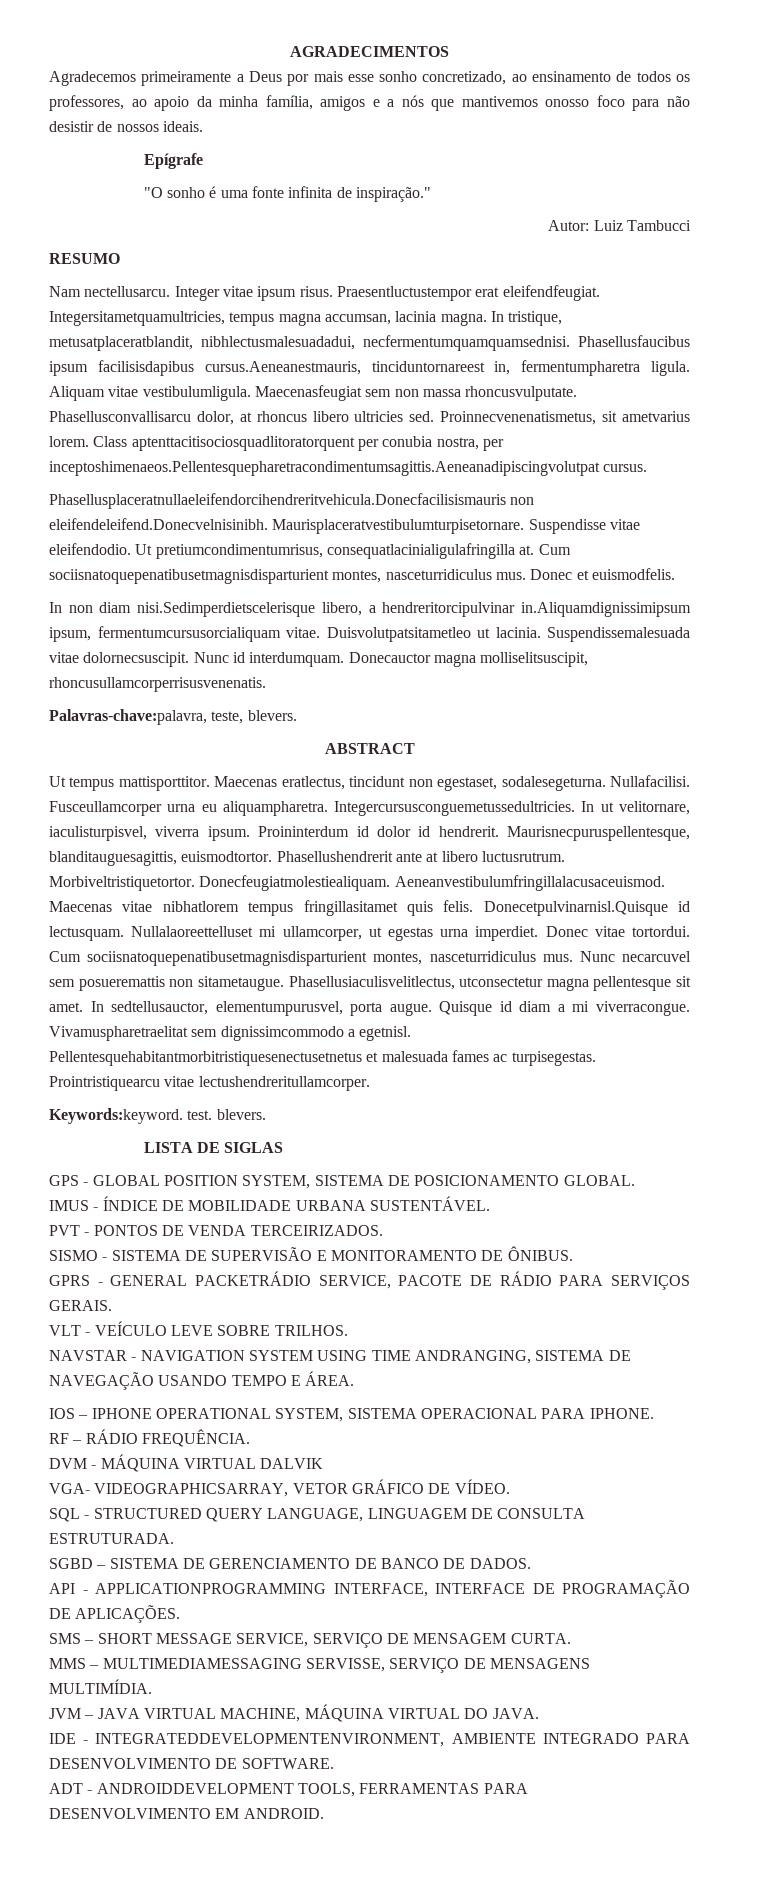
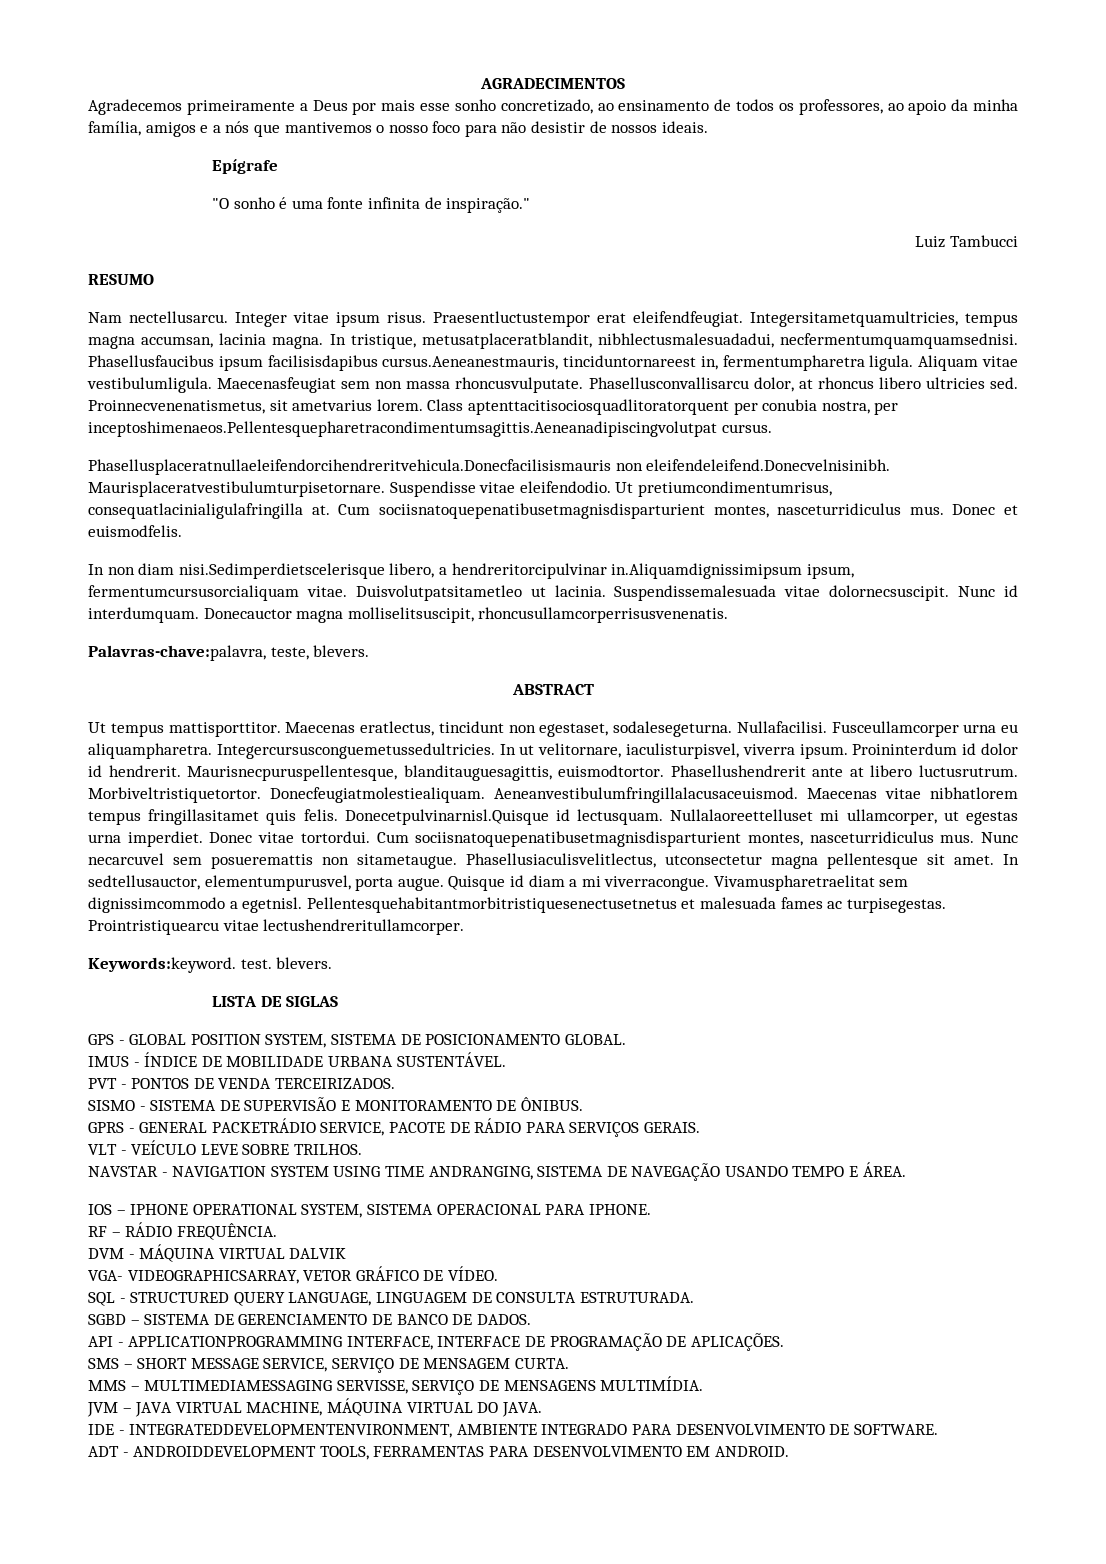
[545,99,590,107] onosso -> [376,125,428,133] o nosso
[548,220,590,231] Autor: -> (531, 205) none

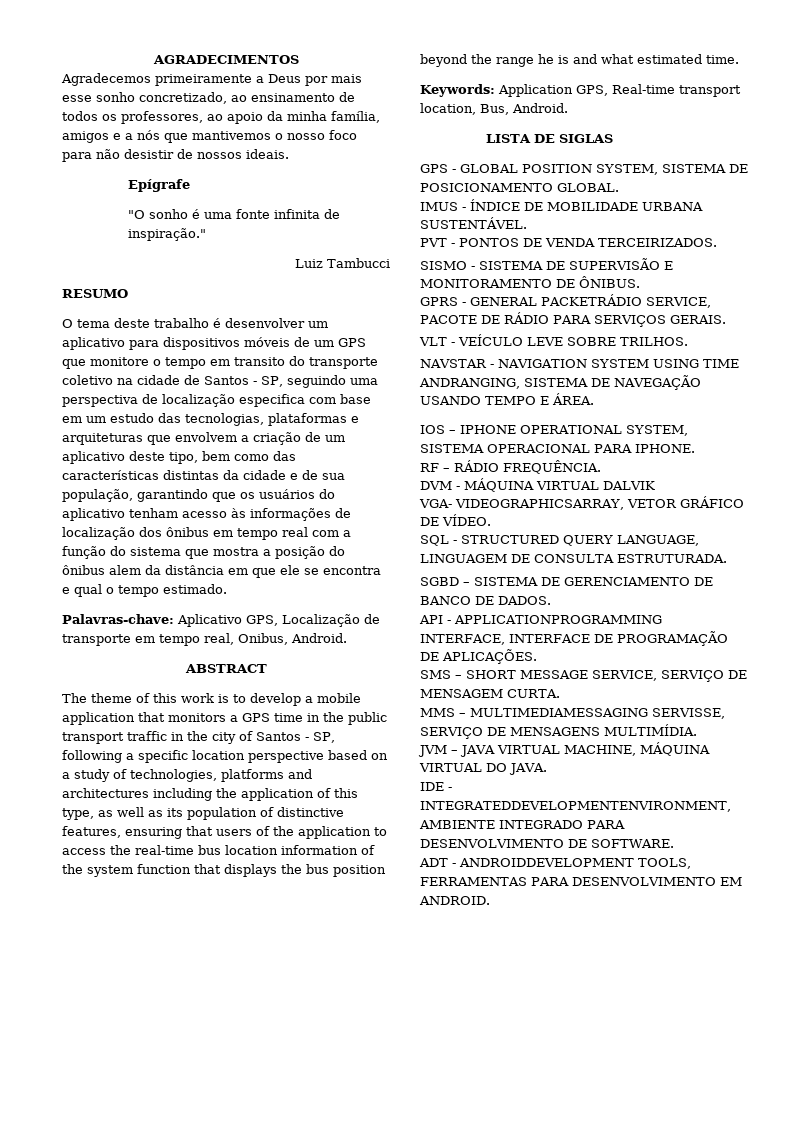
[88,311,1018,327] [88,333,1018,349] [88,355,1019,371] [87,377,1019,393] [88,399,899,415] [88,421,772,437] [88,459,891,475] [88,481,832,497] [88,503,1018,519] [88,525,182,537] [88,563,854,579] [88,585,1018,601] [88,607,729,623] [88,645,370,661] [511,684,594,695] [88,721,1018,737] [88,743,1018,759] [88,765,1018,781] [88,787,1018,803] [88,809,1018,825] [88,831,1019,847] [88,853,1019,869] [88,875,909,891] [88,897,946,913] [88,919,465,935] [88,957,333,973] Nam nectellusarcu. Integer vitae ipsum risus. Praesentluctustempor erat eleifendfeugiat. Integersitametquamultricies, tempus magna accumsan, lacinia magna. In tristique, metusatplaceratblandit, nibhlectusmalesuadadui, necfermentumquamquamsednisi. Phasellusfaucibus ipsum facilisisdapibus cursus.Aeneanestmauris, tinciduntornareest in, fermentumpharetra ligula. Aliquam vitae vestibulumligula. Maecenasfeugiat sem non massa rhoncusvulputate. Phasellusconvallisarcu dolor, at rhoncus libero ultricies sed. Proinnecvenenatismetus, sit ametvarius lorem. Class aptenttacitisociosquadlitoratorquent per conubia nostra, per inceptoshimenaeos.Pellentesquepharetracondimentumsagittis.Aeneanadipiscingvolutpat cursus. // Phasellusplaceratnullaeleifendorcihendreritvehicula.Donecfacilisismauris non eleifendeleifend.Donecvelnisinibh. Maurisplaceratvestibulumturpisetornare. Suspendisse vitae eleifendodio. Ut pretiumcondimentumrisus, consequatlacinialigulafringilla at. Cum sociisnatoquepenatibusetmagnisdisparturient montes, nasceturridiculus mus. Donec et euismodfelis. // In non diam nisi.Sedimperdietscelerisque libero, a hendreritorcipulvinar in.Aliquamdignissimipsum ipsum, fermentumcursusorcialiquam vitae. Duisvolutpatsitametleo ut lacinia. Suspendissemalesuada vitae dolornecsuscipit. Nunc id interdumquam. Donecauctor magna molliselitsuscipit, rhoncusullamcorperrisusvenenatis. // Palavras-chave:palavra, teste, blevers. // ABSTRACT // Ut tempus mattisporttitor. Maecenas eratlectus, tincidunt non egestaset, sodalesegeturna. Nullafacilisi. Fusceullamcorper urna eu aliquampharetra. Integercursusconguemetussedultricies. In ut velitornare, iaculisturpisvel, viverra ipsum. Proininterdum id dolor id hendrerit. Maurisnecpuruspellentesque, blanditauguesagittis, euismodtortor. Phasellushendrerit ante at libero luctusrutrum. Morbiveltristiquetortor. Donecfeugiatmolestiealiquam. Aeneanvestibulumfringillalacusaceuismod. Maecenas vitae nibhatlorem tempus fringillasitamet quis felis. Donecetpulvinarnisl.Quisque id lectusquam. Nullalaoreettelluset mi ullamcorper, ut egestas urna imperdiet. Donec vitae tortordui. Cum sociisnatoquepenatibusetmagnisdisparturient montes, nasceturridiculus mus. Nunc necarcuvel sem posueremattis non sitametaugue. Phasellusiaculisvelitlectus, utconsectetur magna pellentesque sit amet. In sedtellusauctor, elementumpurusvel, porta augue. Quisque id diam a mi viverracongue. Vivamuspharetraelitat sem dignissimcommodo a egetnisl. Pellentesquehabitantmorbitristiquesenectusetnetus et malesuada fames ac turpisegestas. Prointristiquearcu vitae lectushendreritullamcorper. // Keywords:keyword. test. blevers. -> [62,318,328,328] [62,337,366,350] [62,356,378,369] [62,375,378,388] [62,394,371,407] [62,413,359,426] [62,432,345,445] [62,451,296,464] [62,470,345,480] [62,489,335,502] [62,508,351,521] [62,527,351,540] [62,546,345,559] [62,565,381,578] [62,584,227,597] [62,614,380,627] [62,633,347,646] [184,664,267,673] [62,693,361,706] [62,712,387,725] [62,731,335,744] [62,750,388,763] [62,769,312,782] [62,788,358,801] [62,807,344,820] [62,826,387,839] [62,845,375,855] [62,864,386,877] [420,54,739,67] [420,84,741,97] [420,103,568,115] O tema deste trabalho é desenvolver um aplicativo para dispositivos móveis de um GPS que monitore o tempo em transito do transporte coletivo na cidade de Santos - SP, seguindo uma perspectiva de localização especifica com base em um estudo das tecnologias, plataformas e arquiteturas que envolvem a criação de um aplicativo deste tipo, bem como das características distintas da cidade e de sua população, garantindo que os usuários do aplicativo tenham acesso às informações de localização dos ônibus em tempo real com a função do sistema que mostra a posição do ônibus alem da distância em que ele se encontra e qual o tempo estimado. // Palavras-chave: Aplicativo GPS, Localização de transporte em tempo real, Onibus, Android. // ABSTRACT // The theme of this work is to develop a mobile application that monitors a GPS time in the public transport traffic in the city of Santos - SP, following a specific location perspective based on a study of technologies, platforms and architectures including the application of this type, as well as its population of distinctive features, ensuring that users of the application to access the real-time bus location information of the system function that displays the bus position beyond the range he is and what estimated time. // Keywords: Application GPS, Real-time transport location, Bus, Android.

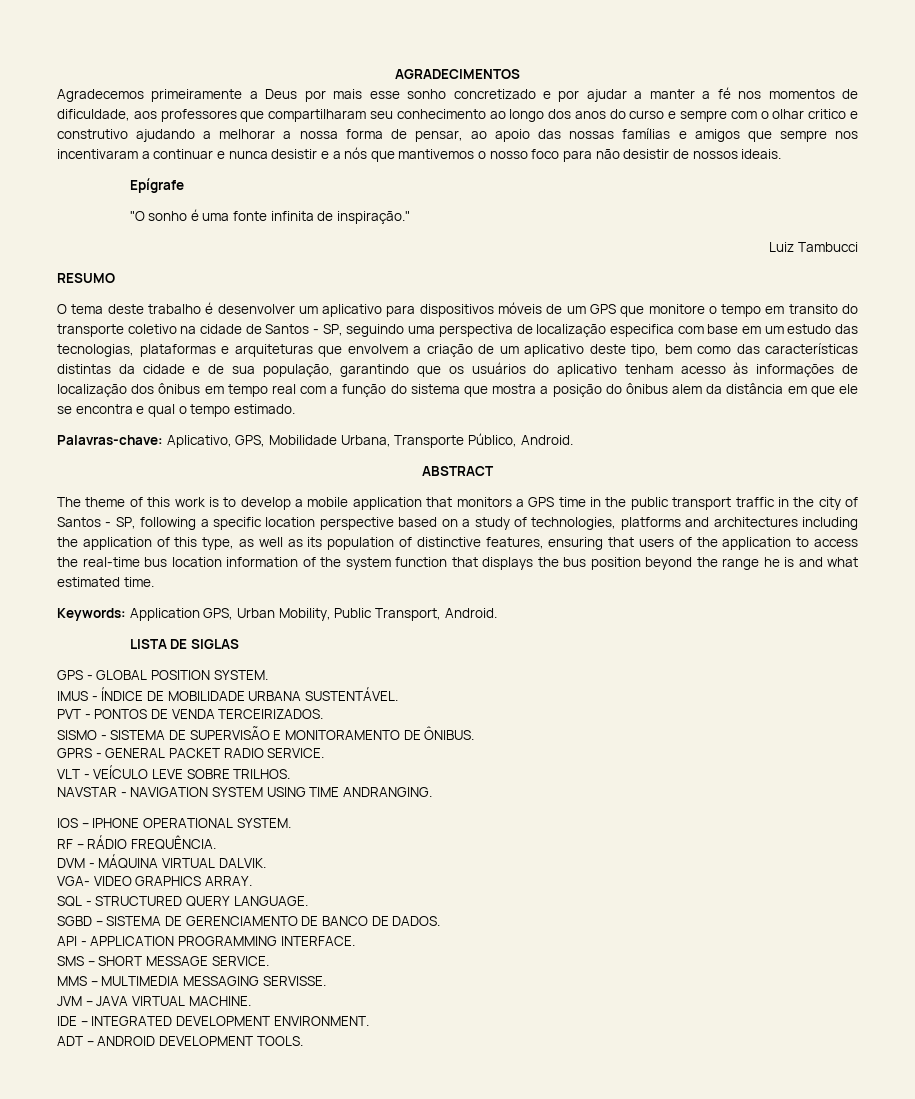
[139,92,355,104] [62,111,380,124] [62,131,109,143] concretizado, ao ensinamento de todos os professores, ao apoio da minha família, amigos -> [453,87,859,102] [57,109,858,122] [57,128,858,142] [57,149,318,159] concretizado e por ajudar a manter a fé nos momentos de dificuldade, aos professores que compartilharam seu conhecimento ao longo dos anos do curso e sempre com o olhar critico e construtivo ajudando a melhorar a nossa forma de pensar, ao apoio das nossas famílias e amigos que sempre nos incentivaram a continuar e nunca desistir
[177,614,380,627] [62,633,288,646] Aplicativo GPS, Localização de transporte em tempo real, Onibus, -> [166,433,517,448] Aplicativo, GPS, Mobilidade Urbana, Transporte Público,
[612,84,741,97] [420,103,509,115] Real-time transport location, Bus, -> [236,608,441,621] Urban Mobility, Public Transport,
[596,164,748,175] [420,183,619,192] SYSTEM, SISTEMA DE POSICIONAMENTO GLOBAL. -> [213,670,268,680] SYSTEM.
[541,294,711,308] [420,312,726,327] PACKETRÁDIO SERVICE, PACOTE DE RÁDIO PARA SERVIÇOS GERAIS. -> [168,748,325,758] PACKET RADIO SERVICE.
[419,375,701,390] [420,393,594,405] ANDRANGING, SISTEMA DE NAVEGAÇÃO USANDO TEMPO E ÁREA. -> [342,787,432,797] ANDRANGING.
[626,425,688,436] [420,444,695,453] SYSTEM, SISTEMA OPERACIONAL PARA IPHONE. -> [236,818,291,828] SYSTEM.
[603,481,655,490] DALVIK -> [218,858,266,868] DALVIK.
[455,496,744,510] [420,514,491,526] VIDEOGRAPHICSARRAY, VETOR GRÁFICO DE VÍDEO. -> [93,876,252,886] VIDEO GRAPHICS ARRAY.
[617,535,699,546] [420,554,727,563] LANGUAGE, LINGUAGEM DE CONSULTA ESTRUTURADA. -> [233,896,308,906] LANGUAGE.
[454,615,662,624] [420,631,728,646] [420,649,537,664] [420,670,747,682] [420,689,560,698] [420,708,725,719] [420,724,697,739] [418,742,710,757] [419,763,547,775] [420,782,452,791] [420,801,731,812] [419,820,625,829] [420,839,674,848] [419,858,691,869] [420,877,742,886] [419,896,490,905] APPLICATIONPROGRAMMING INTERFACE, INTERFACE DE PROGRAMAÇÃO DE APLICAÇÕES. // SMS – SHORT MESSAGE SERVICE, SERVIÇO DE MENSAGEM CURTA. // MMS – MULTIMEDIAMESSAGING SERVISSE, SERVIÇO DE MENSAGENS MULTIMÍDIA. // JVM – JAVA VIRTUAL MACHINE, MÁQUINA VIRTUAL DO JAVA. // IDE - INTEGRATEDDEVELOPMENTENVIRONMENT, AMBIENTE INTEGRADO PARA DESENVOLVIMENTO DE SOFTWARE. // ADT - ANDROIDDEVELOPMENT TOOLS, FERRAMENTAS PARA DESENVOLVIMENTO EM ANDROID. -> [90,936,355,946] [57,956,269,966] [57,976,326,986] [57,996,251,1006] [57,1016,369,1026] [57,1036,303,1046] APPLICATION PROGRAMMING INTERFACE. // SMS – SHORT MESSAGE SERVICE. // MMS – MULTIMEDIA MESSAGING SERVISSE. // JVM – JAVA VIRTUAL MACHINE. // IDE – INTEGRATED DEVELOPMENT ENVIRONMENT. // ADT – ANDROID DEVELOPMENT TOOLS.

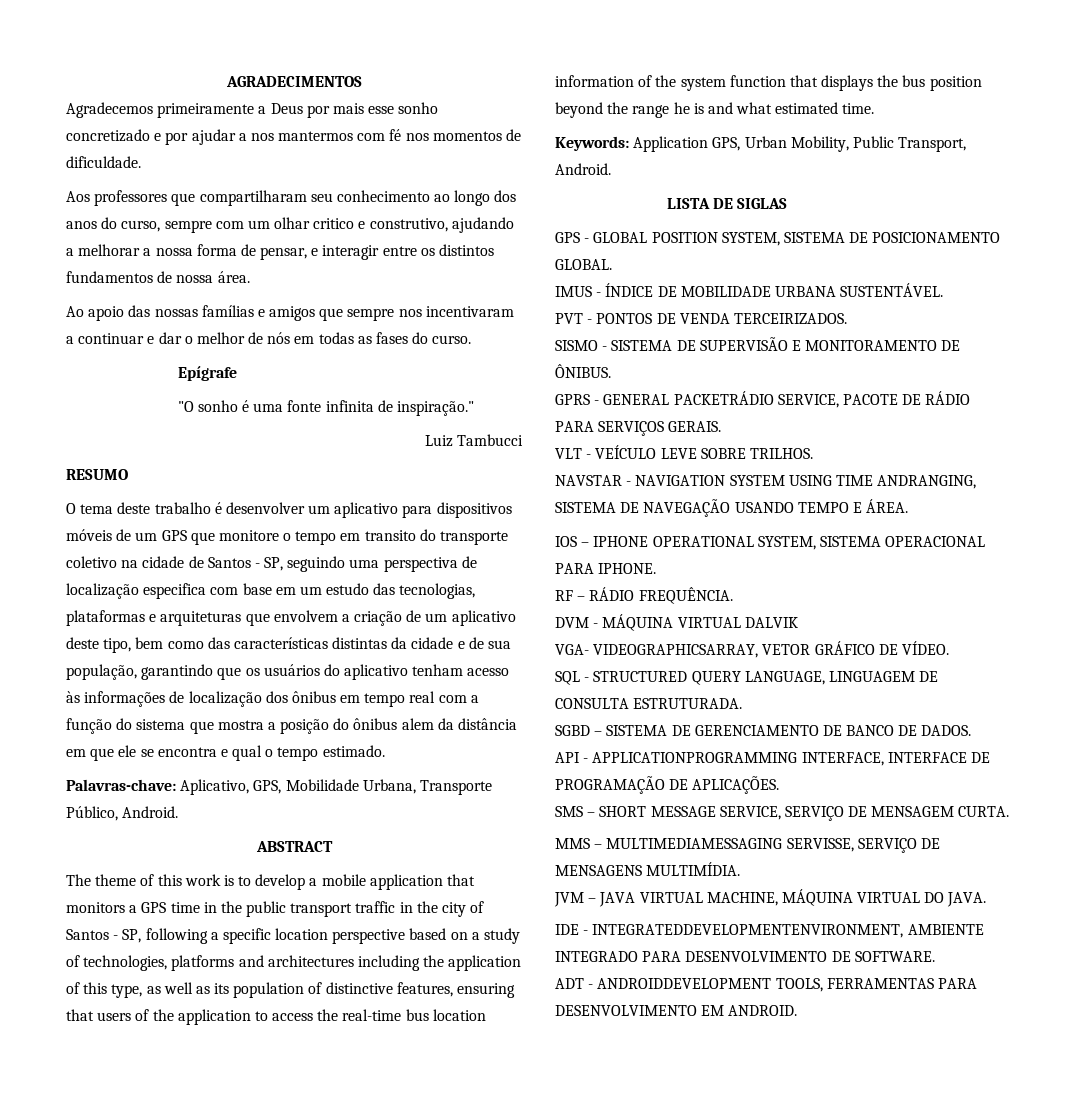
[649,89,711,99] manter a -> [250,131,386,141] nos mantermos com
[57,109,157,121] dificuldade, aos -> [66,156,141,168] [66,191,90,202] dificuldade. // Aos
[629,110,677,119] curso e -> [121,220,161,232] curso,
[760,111,769,119] o -> [247,220,270,229] um
[57,129,128,139] construtivo -> [369,218,448,232] construtivo,
[470,131,487,139] ao -> [311,244,495,260] [66,271,250,283] [66,306,84,317] e interagir entre os distintos fundamentos de nossa área. // Ao
[228,147,782,162] nunca desistir e a nós que mantivemos o nosso foco para não desistir de nossos ideais. -> [158,332,472,344] dar o melhor de nós em todas as fases do curso.
[213,670,268,680] SYSTEM. -> [721,232,1001,246] [555,259,612,270] SYSTEM, SISTEMA DE POSICIONAMENTO GLOBAL.
[168,748,325,758] PACKET RADIO SERVICE. -> [673,391,971,408] [555,421,722,436] PACKETRÁDIO SERVICE, PACOTE DE RÁDIO PARA SERVIÇOS GERAIS.
[342,787,432,797] ANDRANGING. -> [877,475,977,489] [555,499,909,517] ANDRANGING, SISTEMA DE NAVEGAÇÃO USANDO TEMPO E ÁREA.
[236,818,291,828] SYSTEM. -> [757,536,986,550] [555,563,657,574] SYSTEM, SISTEMA OPERACIONAL PARA IPHONE.
[218,858,266,868] DALVIK. -> [744,617,798,628] DALVIK
[93,876,252,886] VIDEO GRAPHICS ARRAY. -> [593,641,949,658] VIDEOGRAPHICSARRAY, VETOR GRÁFICO DE VÍDEO.
[233,896,308,906] LANGUAGE. -> [744,671,939,685] [555,698,743,709] LANGUAGE, LINGUAGEM DE CONSULTA ESTRUTURADA.
[90,936,355,946] [57,956,269,966] [57,976,326,986] [57,996,251,1006] [57,1016,369,1026] [57,1036,303,1046] APPLICATION PROGRAMMING INTERFACE. // SMS – SHORT MESSAGE SERVICE. // MMS – MULTIMEDIA MESSAGING SERVISSE. // JVM – JAVA VIRTUAL MACHINE. // IDE – INTEGRATED DEVELOPMENT ENVIRONMENT. // ADT – ANDROID DEVELOPMENT TOOLS. -> [592,752,990,766] [555,776,780,794] [555,806,1010,821] [555,838,940,853] [555,862,741,876] [554,889,987,907] [555,924,984,938] [555,951,935,962] [555,978,977,992] [555,1005,798,1016] APPLICATIONPROGRAMMING INTERFACE, INTERFACE DE PROGRAMAÇÃO DE APLICAÇÕES. // SMS – SHORT MESSAGE SERVICE, SERVIÇO DE MENSAGEM CURTA. // MMS – MULTIMEDIAMESSAGING SERVISSE, SERVIÇO DE MENSAGENS MULTIMÍDIA. // JVM – JAVA VIRTUAL MACHINE, MÁQUINA VIRTUAL DO JAVA. // IDE - INTEGRATEDDEVELOPMENTENVIRONMENT, AMBIENTE INTEGRADO PARA DESENVOLVIMENTO DE SOFTWARE. // ADT - ANDROIDDEVELOPMENT TOOLS, FERRAMENTAS PARA DESENVOLVIMENTO EM ANDROID.

